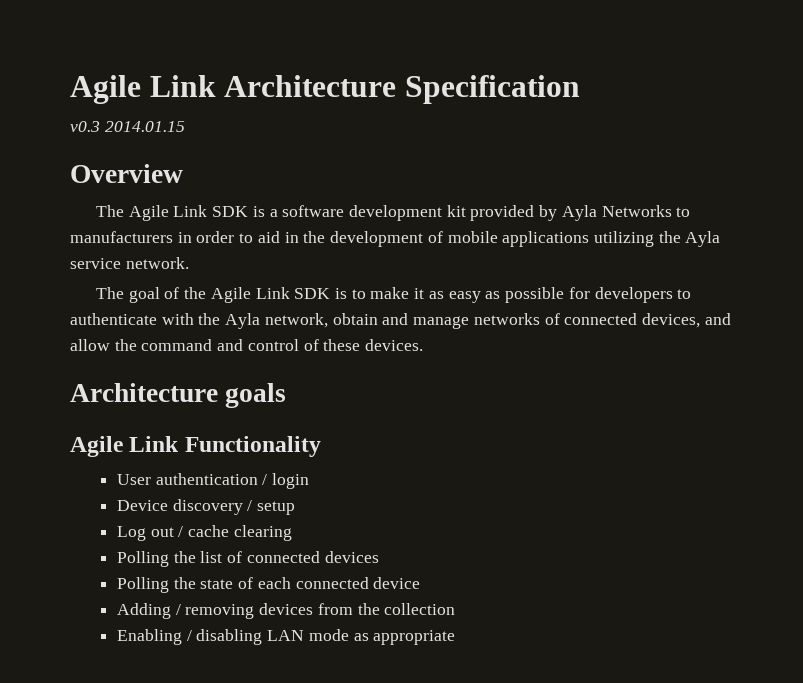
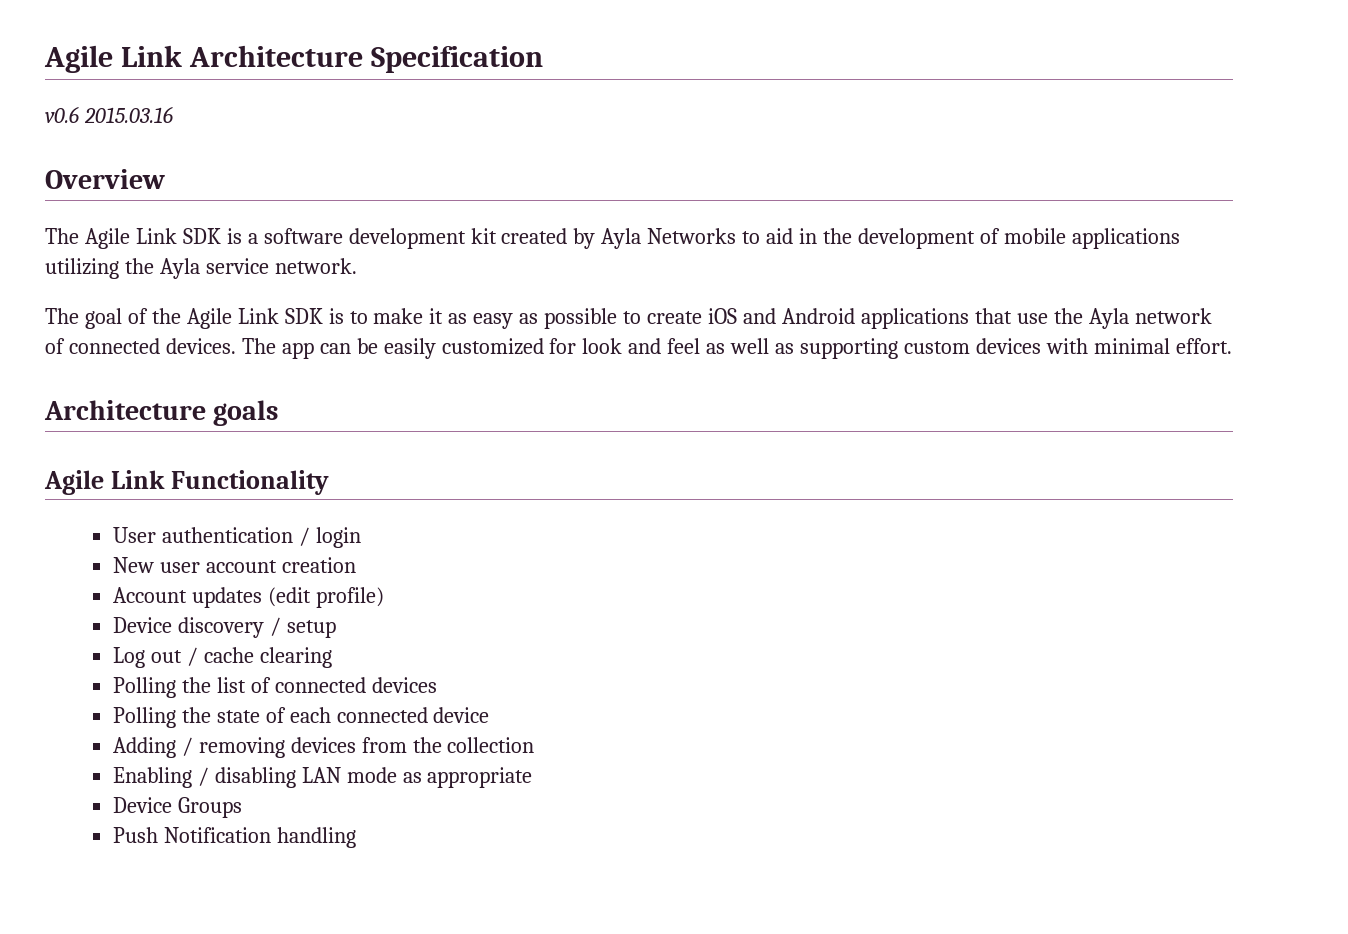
[70,121,185,132] v0.3 2014.01.15 -> [45,106,173,123] v0.6 2015.03.16
[470,205,535,221] provided -> [501,228,568,244] created
[70,231,254,243] manufacturers in order to -> (761, 237) none
[568,287,692,303] [70,313,731,329] [70,339,424,351] for developers to authenticate with the Ayla network, obtain and manage networks of connected devices, and allow the command and control of these devices. -> [623,308,1212,329] [45,338,1232,359] to create iOS and Android applications that use the Ayla network of connected devices. The app can be easily customized for look and feel as well as supporting custom devices with minimal effort.
(310, 481) none -> [112,557,356,573] [112,587,384,608] // New user account creation // Account updates (edit profile)
(456, 637) none -> [112,797,242,818] [112,827,356,848] // Device Groups // Push Notification handling

